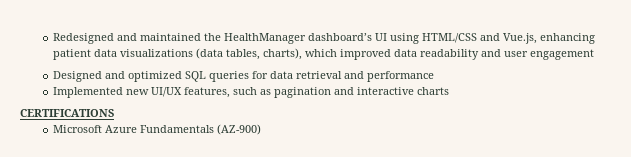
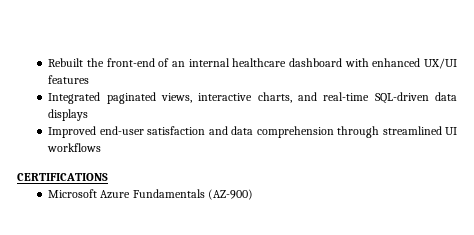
[53,33,596,44] [53,48,595,60] [53,71,435,82] [53,87,450,98] Redesigned and maintained the HealthManager dashboard’s UI using HTML/CSS and Vue.js, enhancing patient data visualizations (data tables, charts), which improved data readability and user engagement // Designed and optimized SQL queries for data retrieval and performance // Implemented new UI/UX features, such as pagination and interactive charts -> [48,58,457,69] [48,75,90,84] [48,92,457,104] [48,109,89,121] [48,126,457,138] [47,143,102,152] Rebuilt the front-end of an internal healthcare dashboard with enhanced UX/UI features // Integrated paginated views, interactive charts, and real-time SQL-driven data displays // Improved end-user satisfaction and data comprehension through streamlined UI workflows

